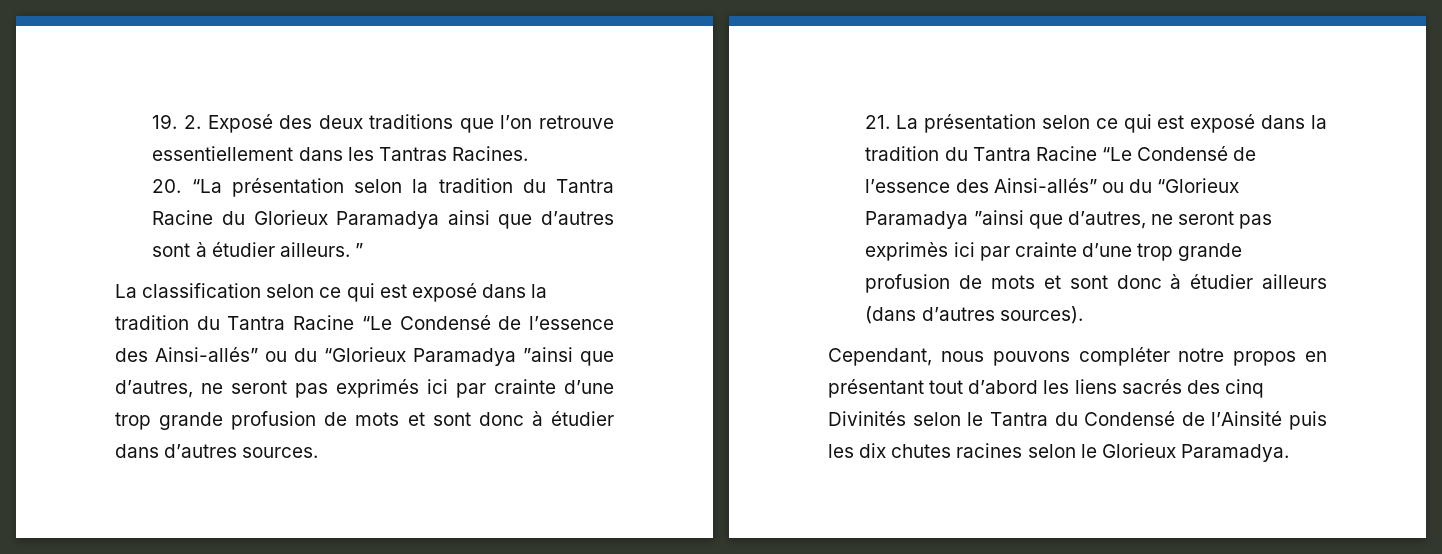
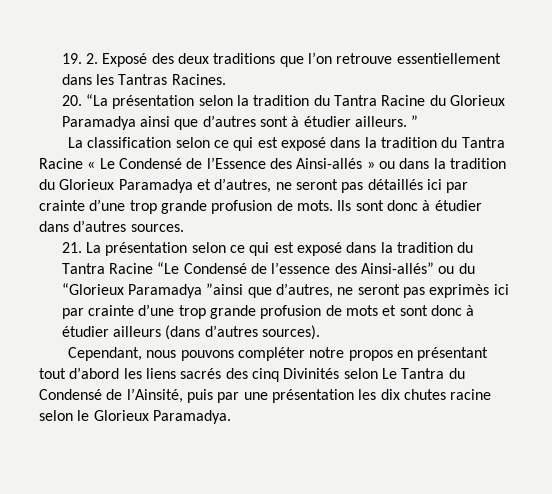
[361,315,614,330] [115,347,614,366] [115,379,614,398] [115,411,425,430] “Le Condensé de l’essence des Ainsi-allés” ou du “Glorieux Paramadya ”ainsi que d’autres, ne seront pas exprimés ici par crainte d’une trop grande profusion de mots et -> [87,157,506,169] [39,178,469,193] [39,199,352,214] « Le Condensé de l’Essence des Ainsi-allés » ou dans la tradition du Glorieux Paramadya et d’autres, ne seront pas détaillés ici par crainte d’une trop grande profusion de mots. Ils
[967,412,984,426] le -> [381,368,397,379] Le
[1211,411,1327,430] l’Ainsité puis -> [126,388,354,403] l’Ainsité, puis par une présentation
[956,443,1023,458] racines -> [450,389,492,400] racine

